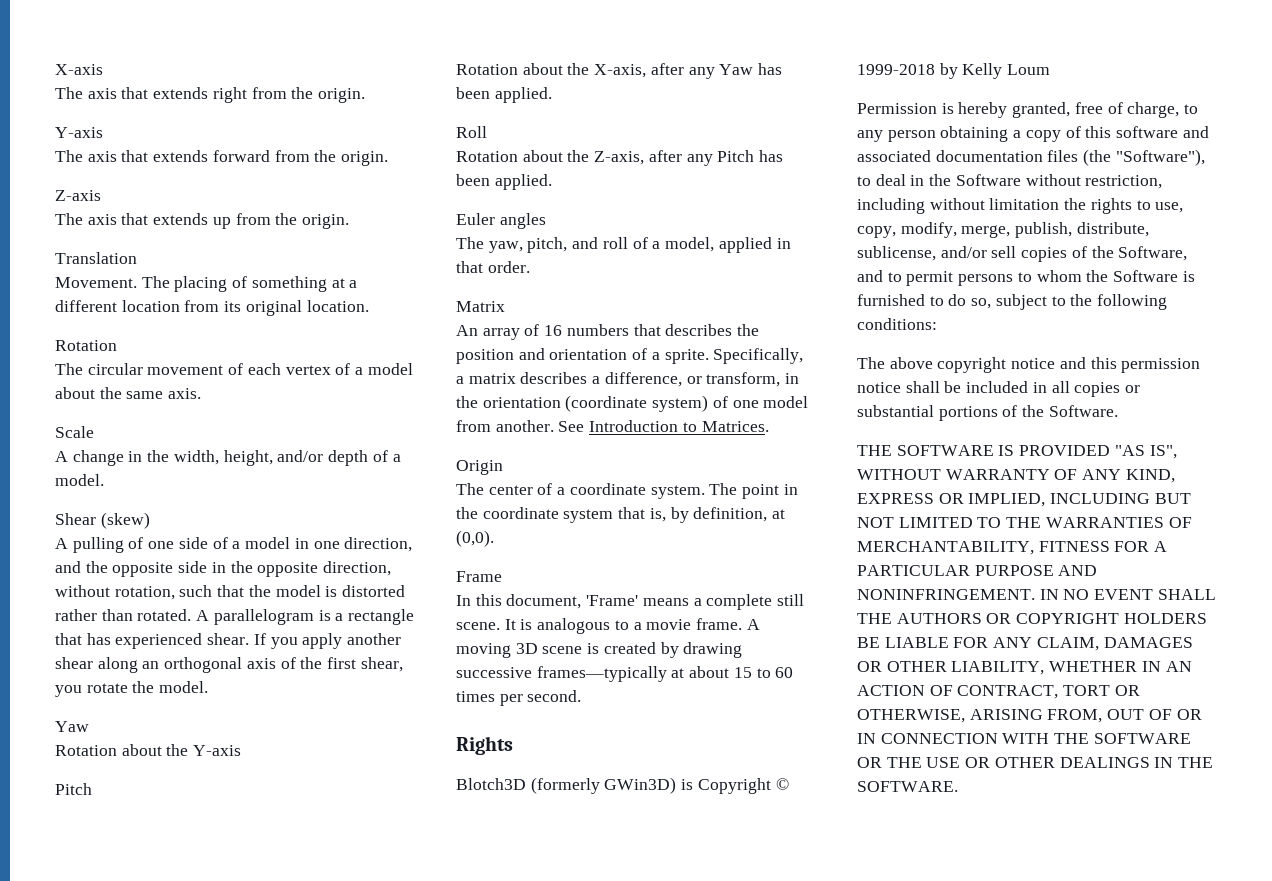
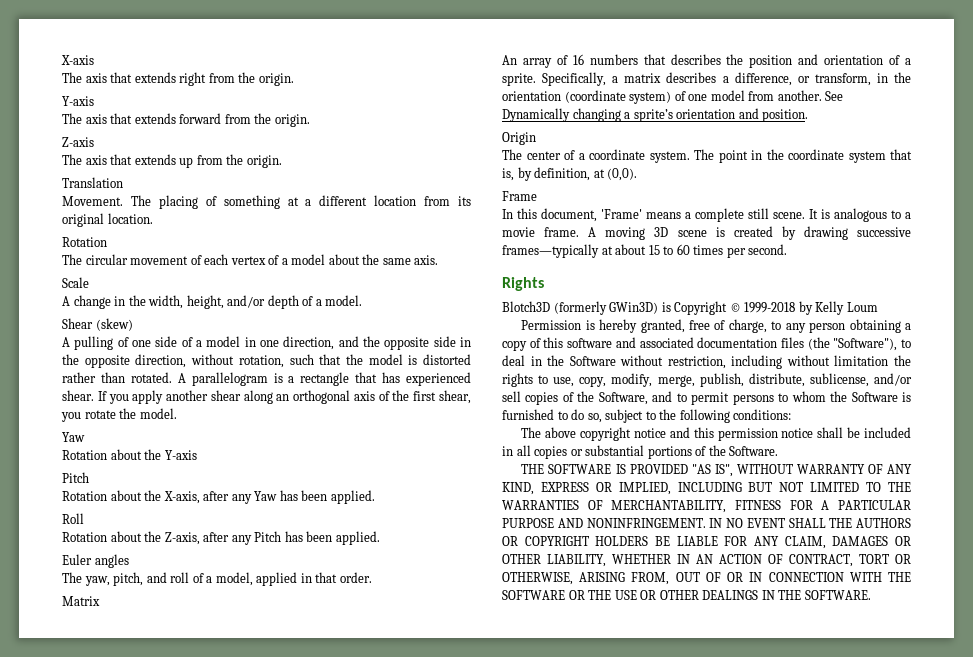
[589,420,769,432] Introduction to Matrices. -> [502,108,809,122] Dynamically changing a sprite’s orientation and position.

